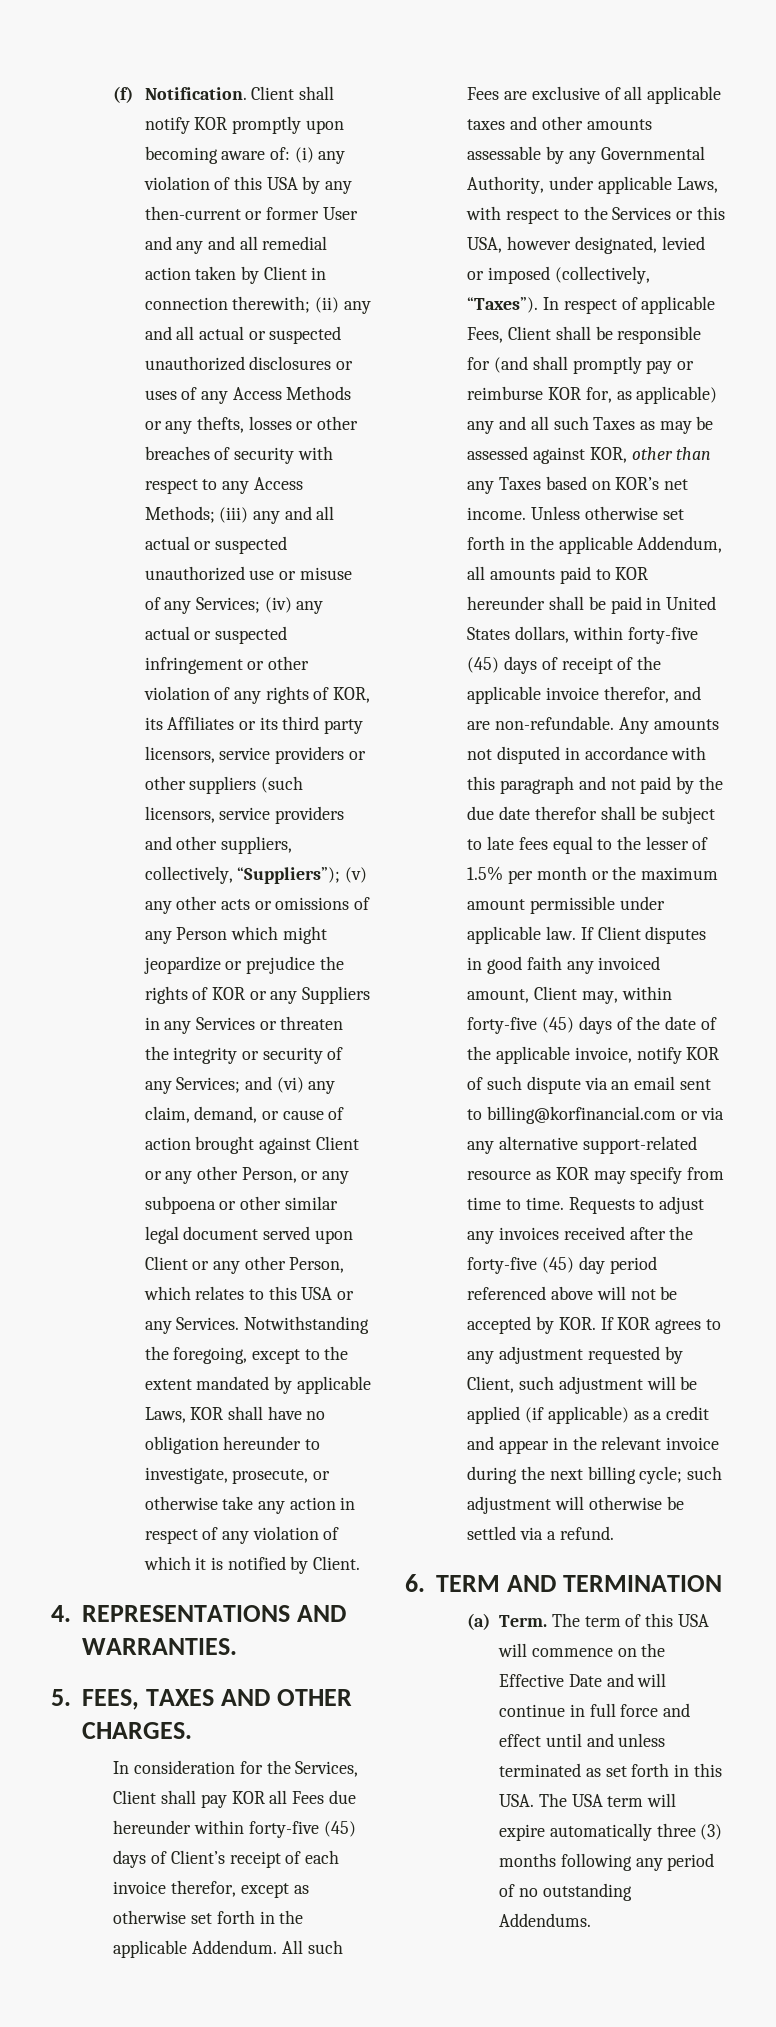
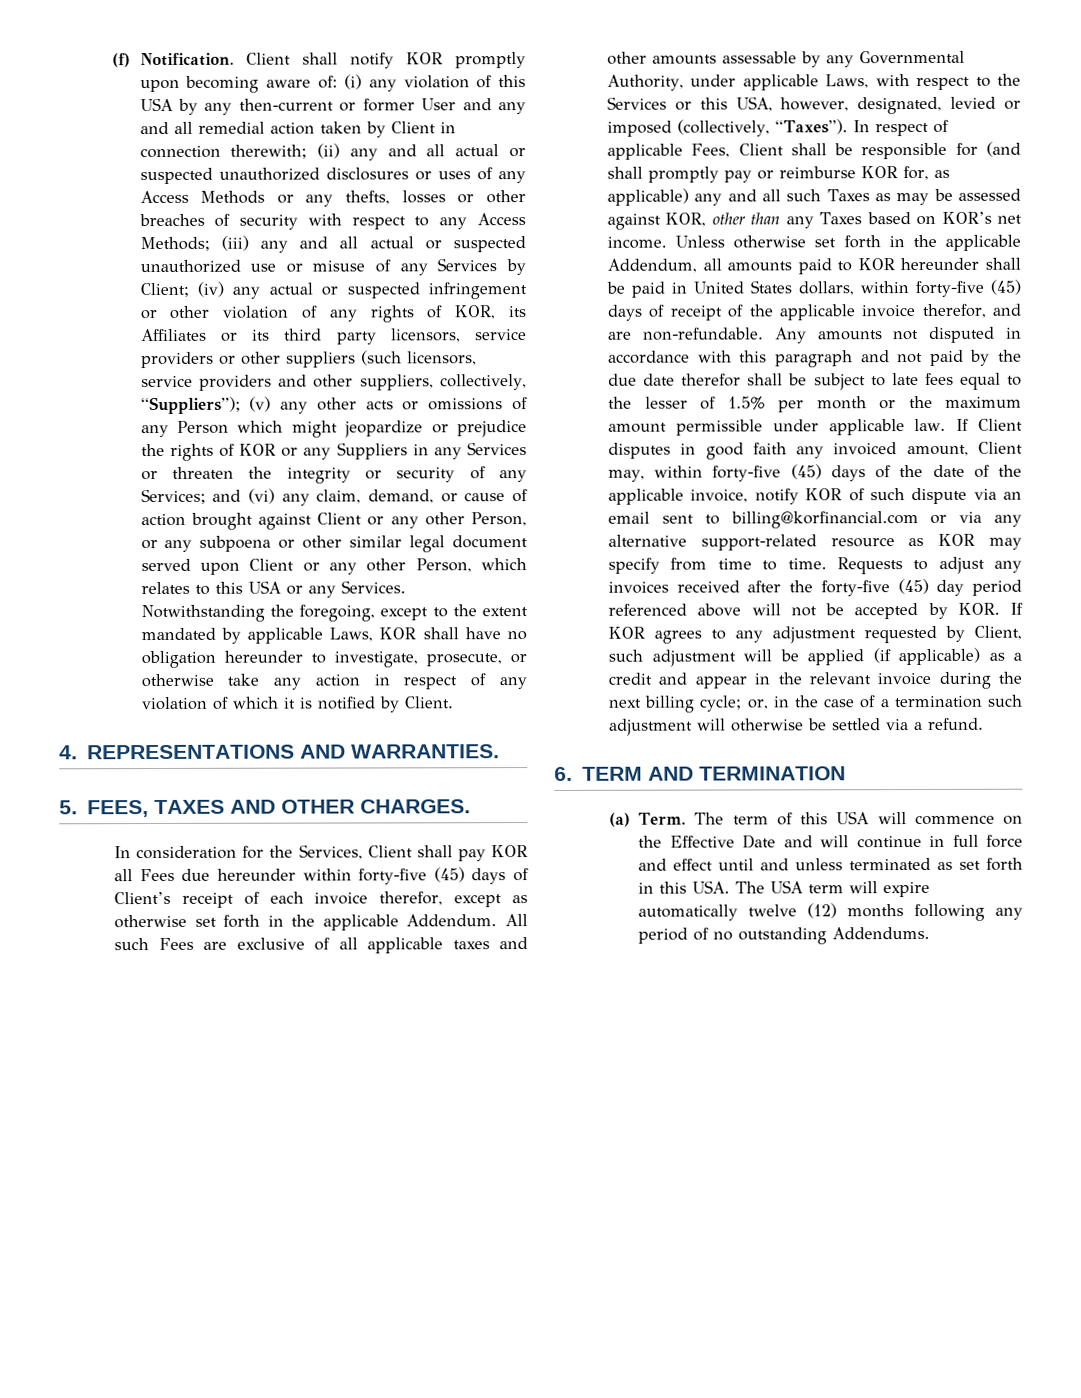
[195,597,260,613] Services; -> [437,258,526,276] [139,282,189,298] Services by Client;
[507,236,572,250] however -> [780,97,850,112] however,
(683, 1475) none -> [747,695,983,710] or, in the case of a termination
[656,1823,723,1840] three (3) -> [748,903,838,919] twelve (12)

